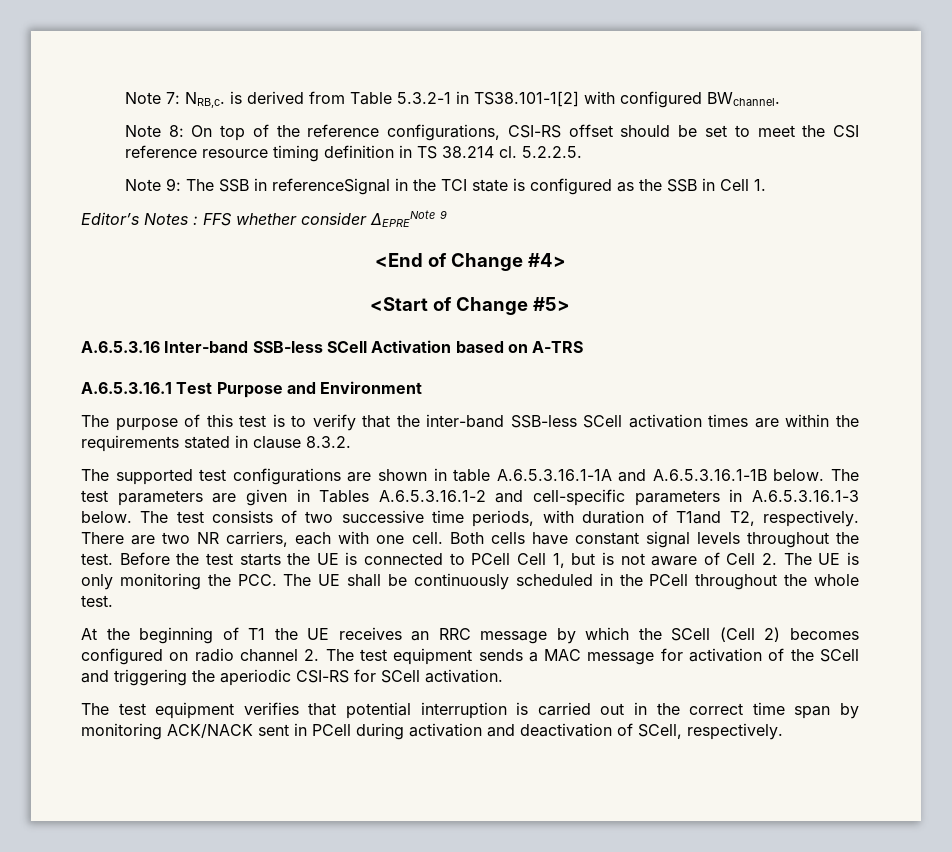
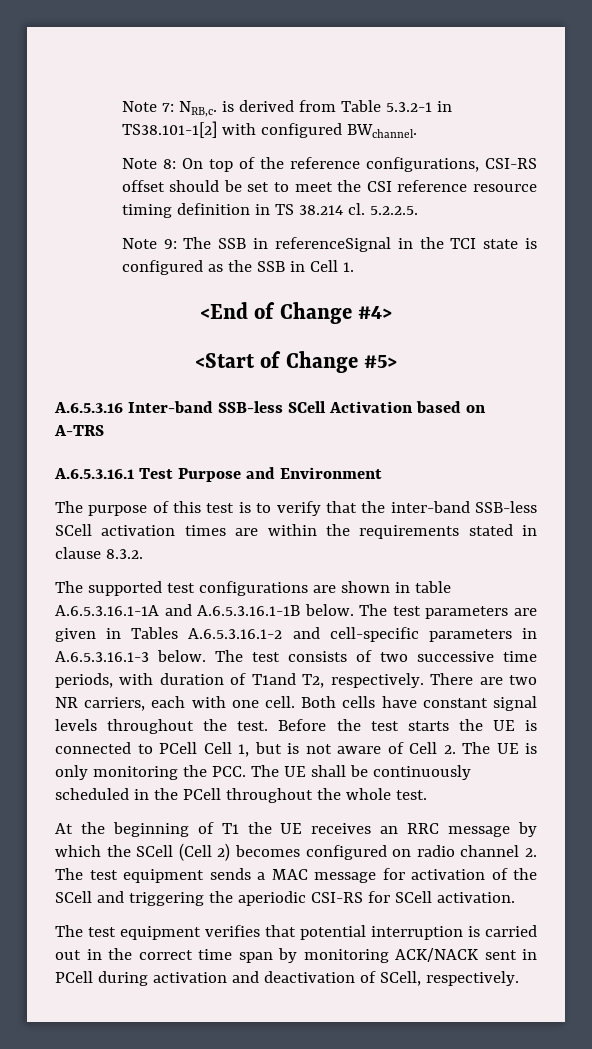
[81,210,447,227] // Editor’s Notes : FFS whether consider ΔEPRENote 9 -> (354, 267) none

